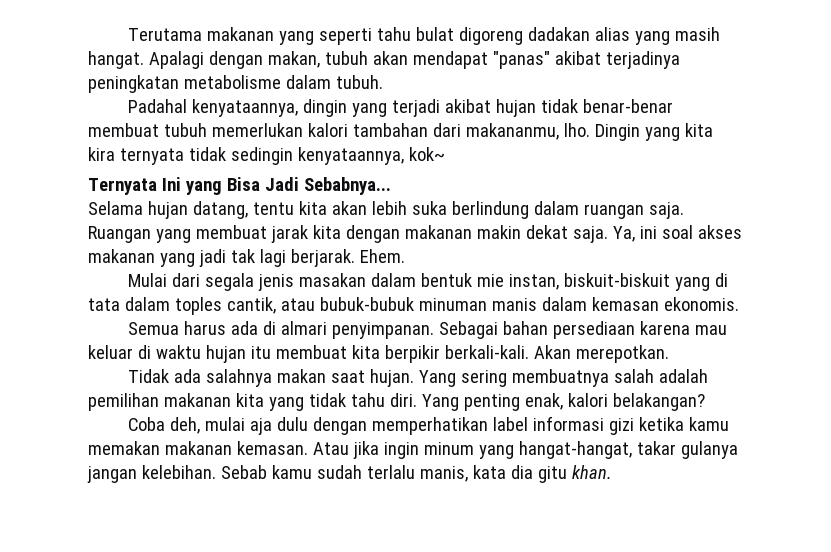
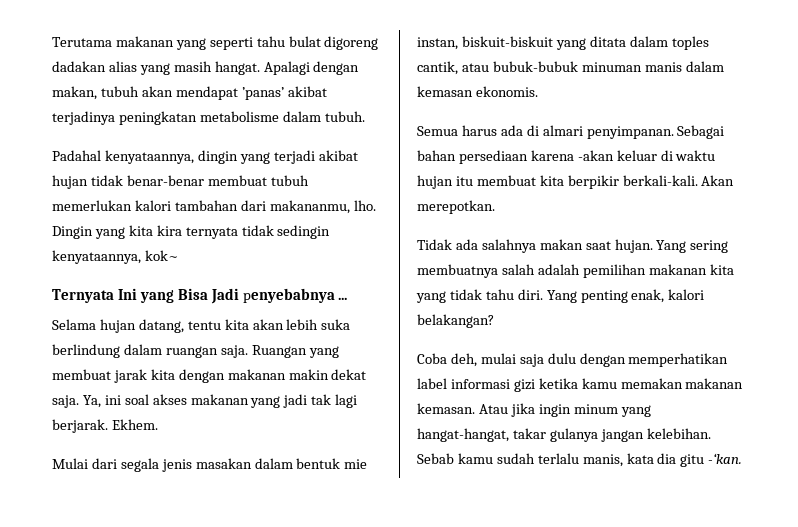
[492,51,550,69] "panas" -> [241,87,284,100] ’panas’
[303,177,391,195] Sebabnya... -> [242,288,348,303] penyebabnya ...
[359,249,405,263] Ehem. -> [111,419,158,430] Ekhem.
[714,273,728,287] [88,298,120,311] di tata -> [589,36,626,47] ditata
[694,325,727,335] mau -> [577,150,614,161] -akan
[249,418,272,435] aja -> [519,354,544,367] saja
[571,465,612,479] khan. -> [708,453,743,464] -‘kan.

